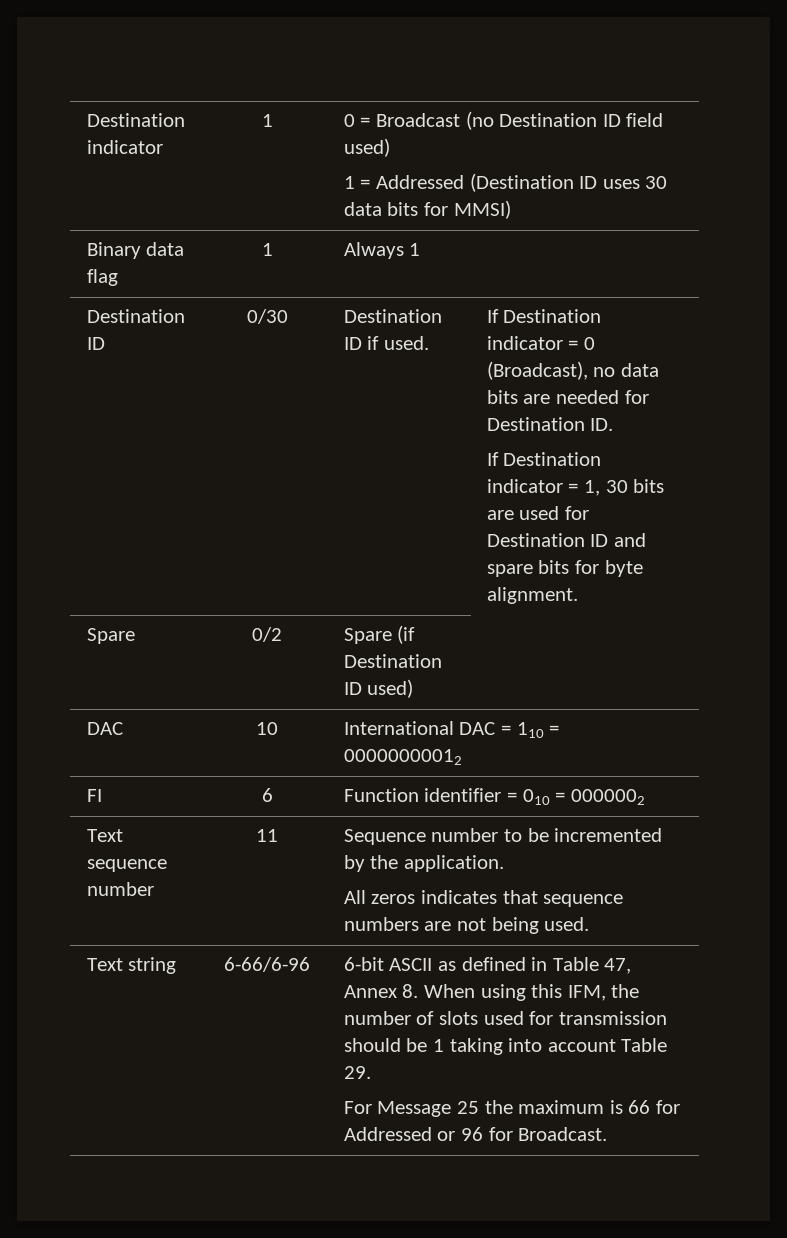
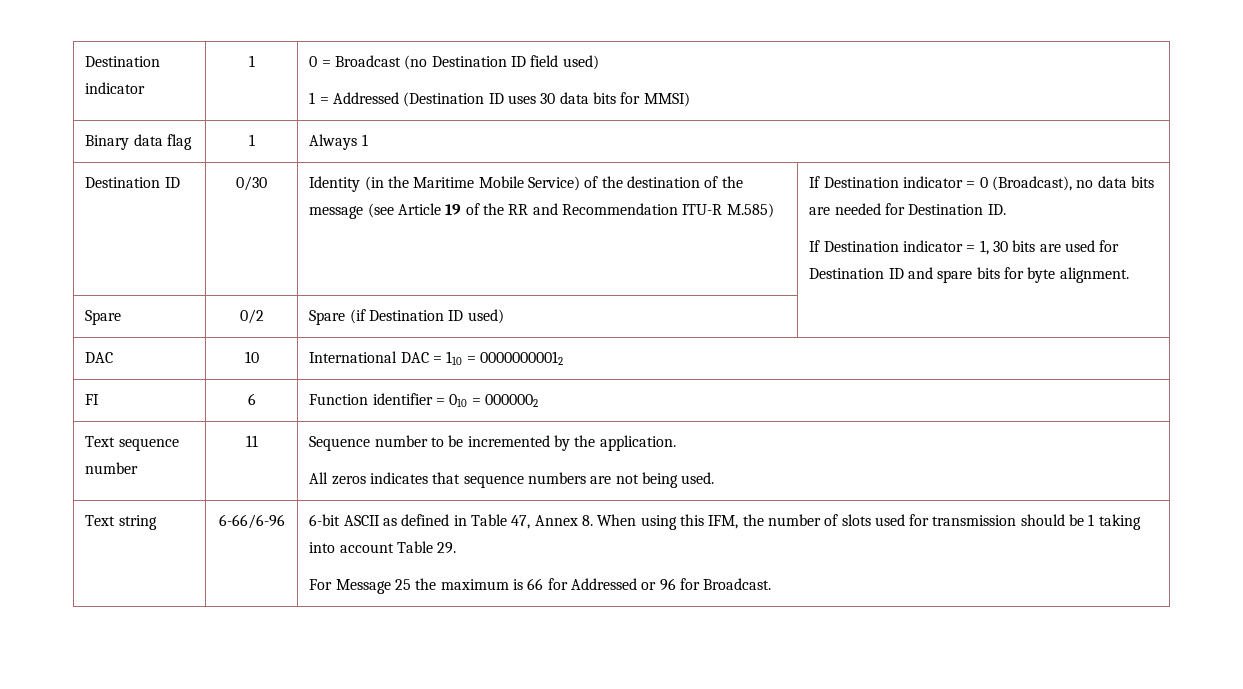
[343,309,442,323] [343,336,429,350] Destination ID if used. -> [309,176,743,192] [309,203,774,219] Identity (in the Maritime Mobile Service) of the destination of the message (see Article 19 of the RR and Recommendation ITU-R M.585)

